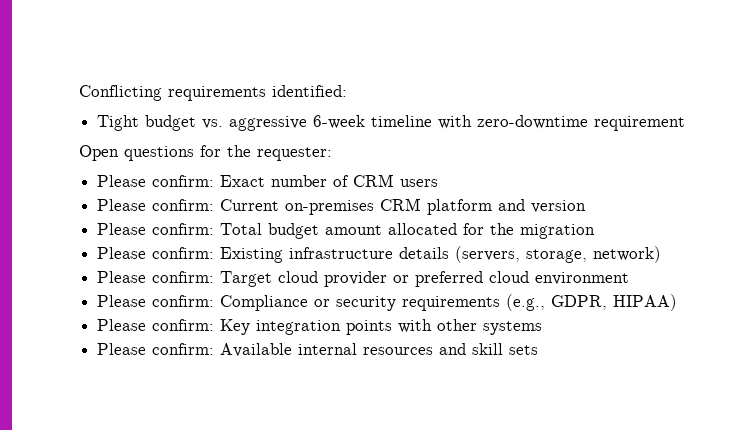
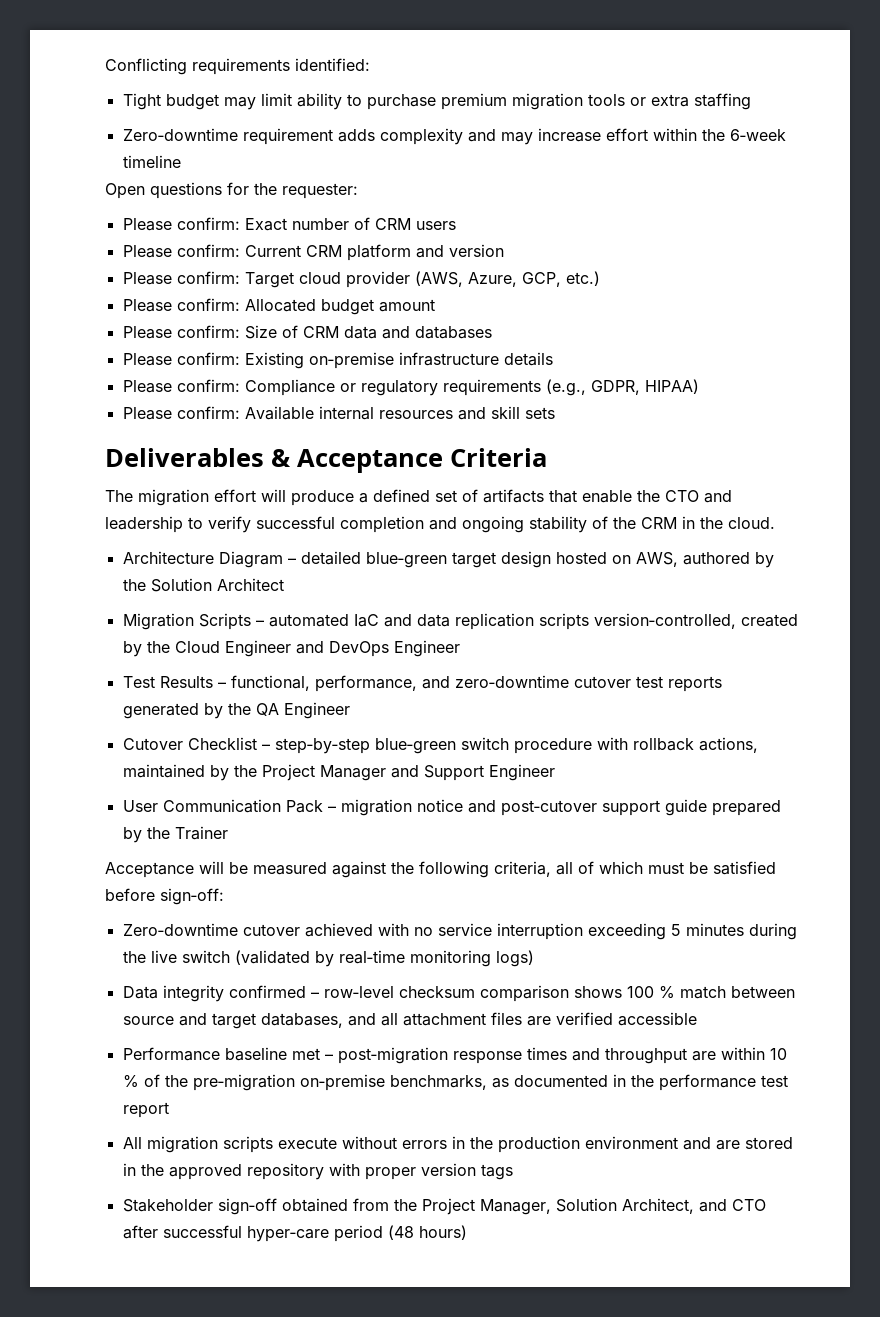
[202,116,308,131] vs. aggressive -> [223,93,751,110] [122,128,725,145] may limit ability to purchase premium migration tools or extra staffing // Zero‑downtime requirement adds complexity and may increase effort within the
[438,115,686,131] with zero‑downtime requirement -> (181, 161) none
[285,200,375,215] on‑premises -> (301, 251) none
[220,223,596,239] Total budget amount allocated for the migration -> [244,271,600,288] [122,298,435,315] [122,325,492,339] Target cloud provider (AWS, Azure, GCP, etc.) // Please confirm: Allocated budget amount // Please confirm: Size of CRM data and databases
(284, 255) none -> [308,352,394,369] on‑premise
[455,246,662,263] [97,271,630,287] (servers, storage, network) // Please confirm: Target cloud provider or preferred cloud environment -> (553, 359) none
[336,296,397,311] security -> [360,380,438,396] regulatory
[97,319,543,335] // Please confirm: Key integration points with other systems -> (699, 386) none
(539, 350) none -> [105,448,547,473] [105,489,732,506] [105,516,775,533] [122,551,774,568] [122,578,284,592] [122,613,798,630] [122,640,460,657] [122,675,722,692] [122,702,350,719] [122,737,758,754] [122,764,555,781] [122,799,781,816] [122,826,228,843] [105,861,776,878] [105,888,224,905] [122,923,797,940] [122,950,534,967] [122,985,795,1002] [122,1012,697,1029] [122,1047,787,1064] [122,1074,788,1091] [122,1102,169,1118] [122,1136,793,1153] [122,1163,513,1180] [122,1198,766,1215] [122,1225,467,1242] // Deliverables & Acceptance Criteria // The migration effort will produce a defined set of artifacts that enable the CTO and leadership to verify successful completion and ongoing stability of the CRM in the cloud. // Architecture Diagram – detailed blue‑green target design hosted on AWS, authored by the Solution Architect // Migration Scripts – automated IaC and data replication scripts version‑controlled, created by the Cloud Engineer and DevOps Engineer // Test Results – functional, performance, and zero‑downtime cutover test reports generated by the QA Engineer // Cutover Checklist – step‑by‑step blue‑green switch procedure with rollback actions, maintained by the Project Manager and Support Engineer // User Communication Pack – migration notice and post‑cutover support guide prepared by the Trainer // Acceptance will be measured against the following criteria, all of which must be satisfied before sign‑off: // Zero‑downtime cutover achieved with no service interruption exceeding 5 minutes during the live switch (validated by real‑time monitoring logs) // Data integrity confirmed – row‑level checksum comparison shows 100 % match between source and target databases, and all attachment files are verified accessible // Performance baseline met – post‑migration response times and throughput are within 10 % of the pre‑migration on‑premise benchmarks, as documented in the performance test report // All migration scripts execute without errors in the production environment and are stored in the approved repository with proper version tags // Stakeholder sign‑off obtained from the Project Manager, Solution Architect, and CTO after successful hyper‑care period (48 hours)

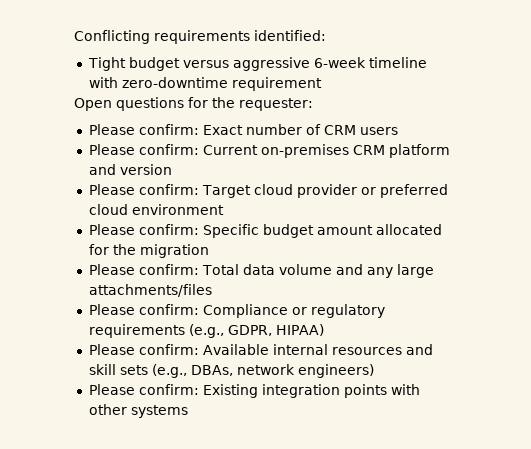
[223,93,751,110] [122,128,725,145] may limit ability to purchase premium migration tools or extra staffing // Zero‑downtime requirement adds complexity and may increase effort within the -> [182,57,310,71] versus aggressive
(181, 161) none -> [88,77,322,91] with zero‑downtime requirement
(301, 251) none -> [260,144,349,158] on‑premises
[414,271,600,287] [122,298,316,312] (AWS, Azure, GCP, etc.) // Please confirm: Allocated -> [360,184,448,198] [88,204,224,215] [88,224,259,238] or preferred cloud environment // Please confirm: Specific
[122,325,492,339] [122,352,553,369] // Please confirm: Size of CRM data and databases // Please confirm: Existing on‑premise infrastructure details -> [375,224,442,235] [88,244,209,258] [88,264,434,278] [88,284,212,297] allocated for the migration // Please confirm: Total data volume and any large attachments/files
[105,448,547,473] [105,489,732,506] [105,516,775,533] [122,551,774,568] [122,578,284,592] [122,613,798,630] [122,640,460,657] [122,675,722,692] [122,702,350,719] [122,737,758,754] [122,764,555,781] [122,799,781,816] [122,826,228,843] [105,861,776,878] [105,888,224,905] [122,923,797,940] [122,950,534,967] [122,985,795,1002] [122,1012,697,1029] [122,1047,787,1064] [122,1074,788,1091] [122,1102,169,1118] [122,1136,793,1153] [122,1163,513,1180] [122,1198,766,1215] [122,1225,467,1242] // Deliverables & Acceptance Criteria // The migration effort will produce a defined set of artifacts that enable the CTO and leadership to verify successful completion and ongoing stability of the CRM in the cloud. // Architecture Diagram – detailed blue‑green target design hosted on AWS, authored by the Solution Architect // Migration Scripts – automated IaC and data replication scripts version‑controlled, created by the Cloud Engineer and DevOps Engineer // Test Results – functional, performance, and zero‑downtime cutover test reports generated by the QA Engineer // Cutover Checklist – step‑by‑step blue‑green switch procedure with rollback actions, maintained by the Project Manager and Support Engineer // User Communication Pack – migration notice and post‑cutover support guide prepared by the Trainer // Acceptance will be measured against the following criteria, all of which must be satisfied before sign‑off: // Zero‑downtime cutover achieved with no service interruption exceeding 5 minutes during the live switch (validated by real‑time monitoring logs) // Data integrity confirmed – row‑level checksum comparison shows 100 % match between source and target databases, and all attachment files are verified accessible // Performance baseline met – post‑migration response times and throughput are within 10 % of the pre‑migration on‑premise benchmarks, as documented in the performance test report // All migration scripts execute without errors in the production environment and are stored in the approved repository with proper version tags // Stakeholder sign‑off obtained from the Project Manager, Solution Architect, and CTO after successful hyper‑care period (48 hours) -> [151,364,374,378] [88,384,420,398] [88,404,188,418] (e.g., DBAs, network engineers) // Please confirm: Existing integration points with other systems

